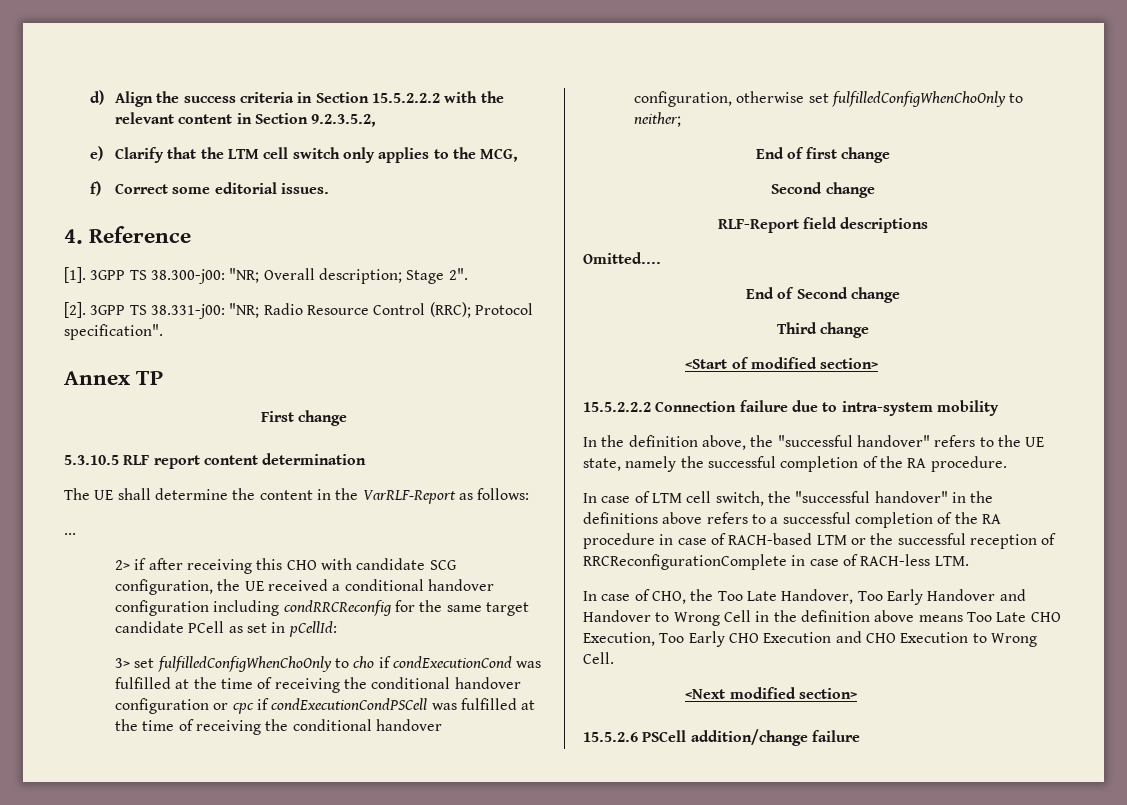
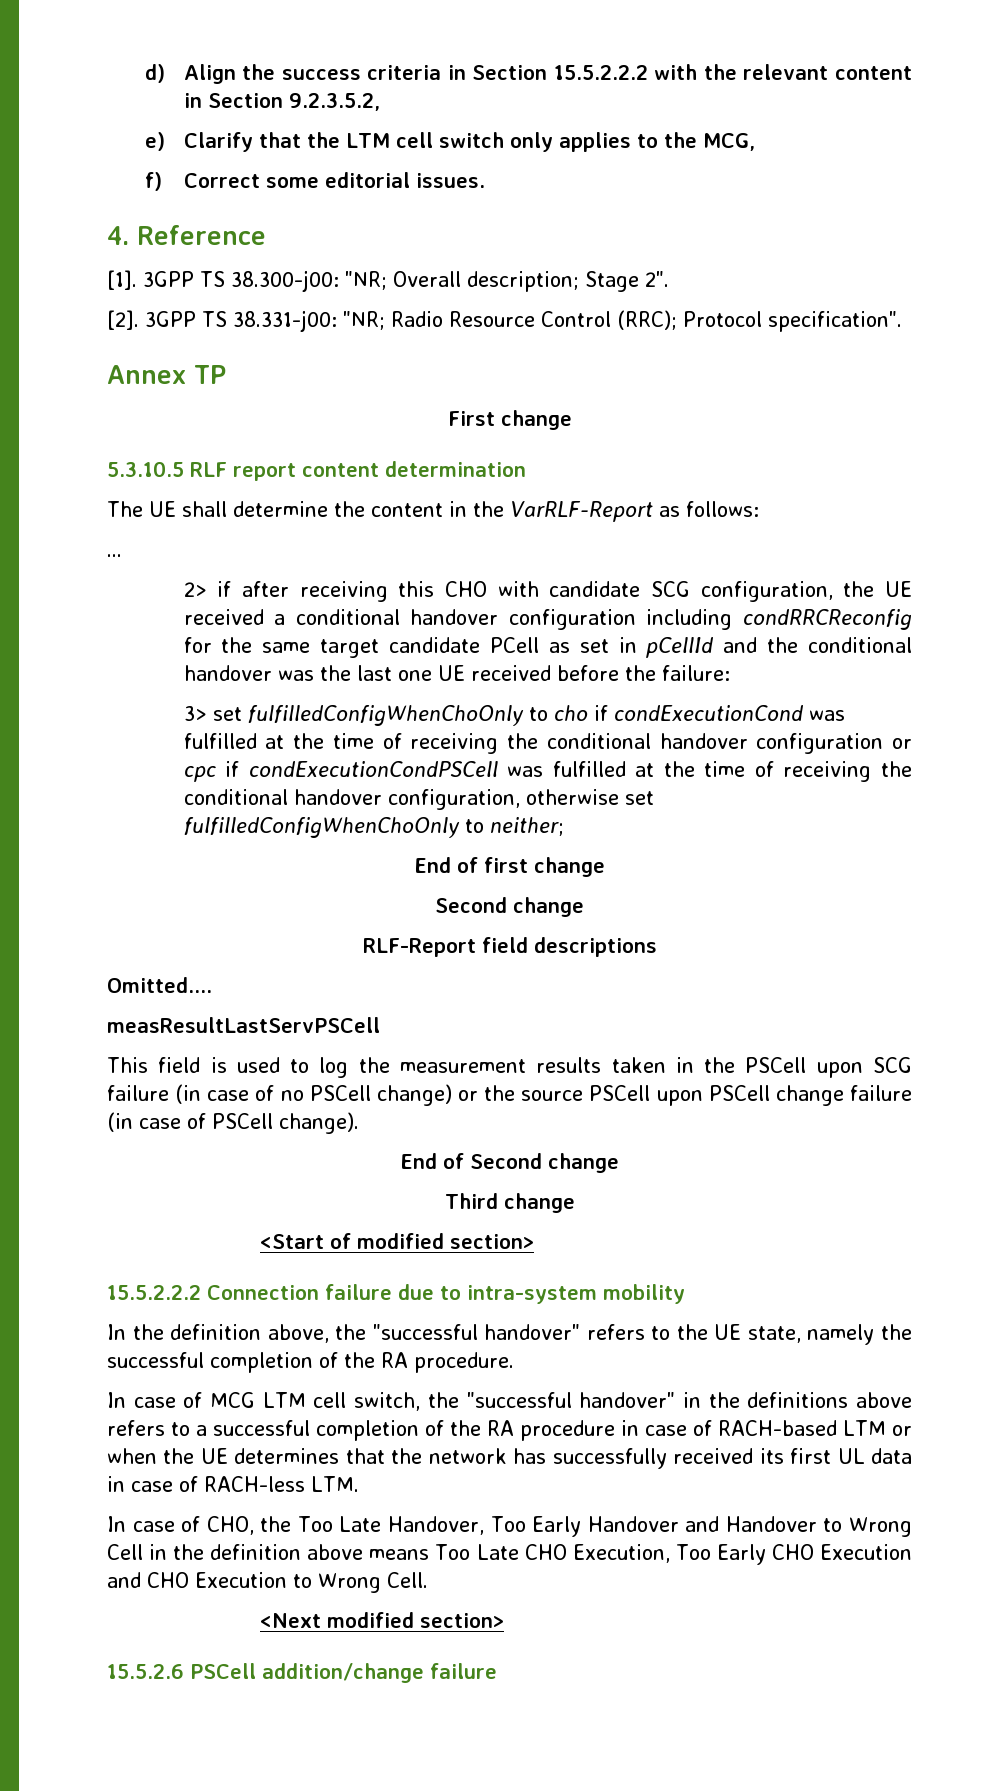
[288,621,337,637] pCellId: -> [646,637,912,658] [183,665,730,681] pCellId and the conditional handover was the last one UE received before the failure:
(661, 258) none -> [107,1017,380,1033] [107,1057,913,1078] [107,1084,912,1106] [107,1112,359,1134] // measResultLastServPSCell // This field is used to log the measurement results taken in the PSCell upon SCG failure (in case of no PSCell change) or the source PSCell upon PSCell change failure (in case of PSCell change).
(650, 497) none -> [210,1392,256,1408] MCG
[870,533,1057,549] [583,554,787,570] the successful reception of RRCReconfigurationComplete -> [107,1448,912,1469] when the UE determines that the network has successfully received its first UL data

